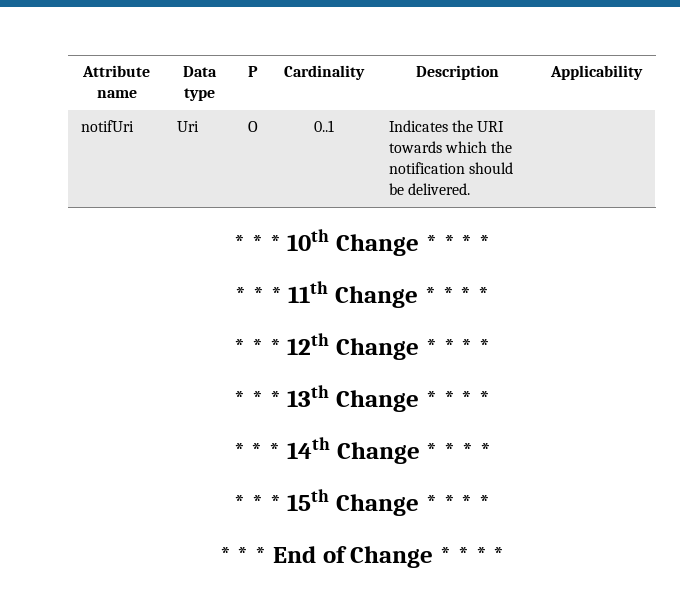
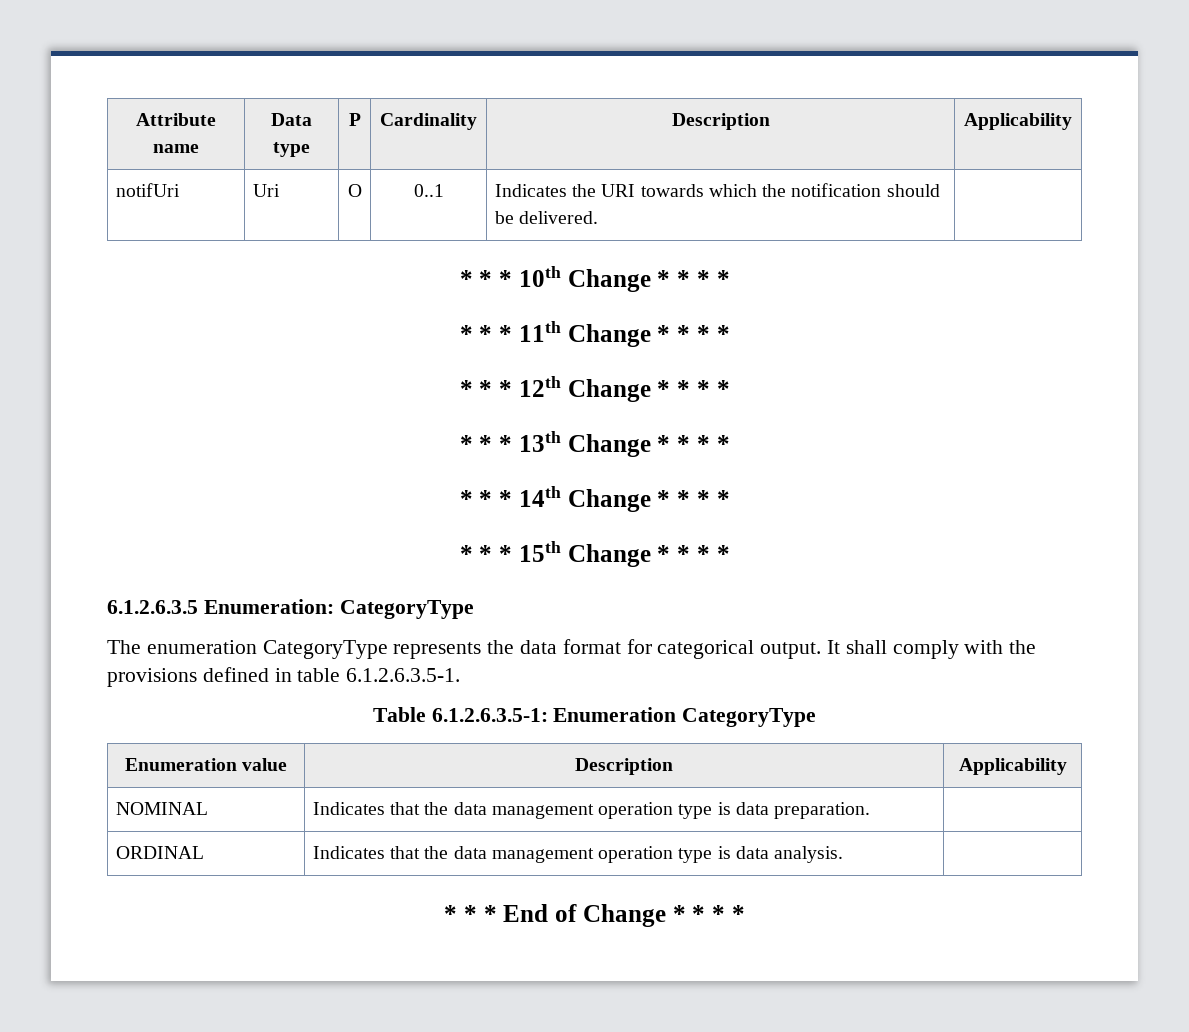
(490, 503) none -> [107,599,474,619] [107,639,1037,659] [107,667,461,687] [372,707,817,727] [124,758,288,771] [575,758,673,775] [958,758,1067,775] [115,802,208,815] [312,802,871,819] [115,846,204,859] [312,846,844,863] // 6.1.2.6.3.5 Enumeration: CategoryType // The enumeration CategoryType represents the data format for categorical output. It shall comply with the provisions defined in table 6.1.2.6.3.5-1. // Table 6.1.2.6.3.5-1: Enumeration CategoryType // Enumeration value | Description | Applicability // NOMINAL | Indicates that the data management operation type is data preparation. | // ORDINAL | Indicates that the data management operation type is data analysis. |

